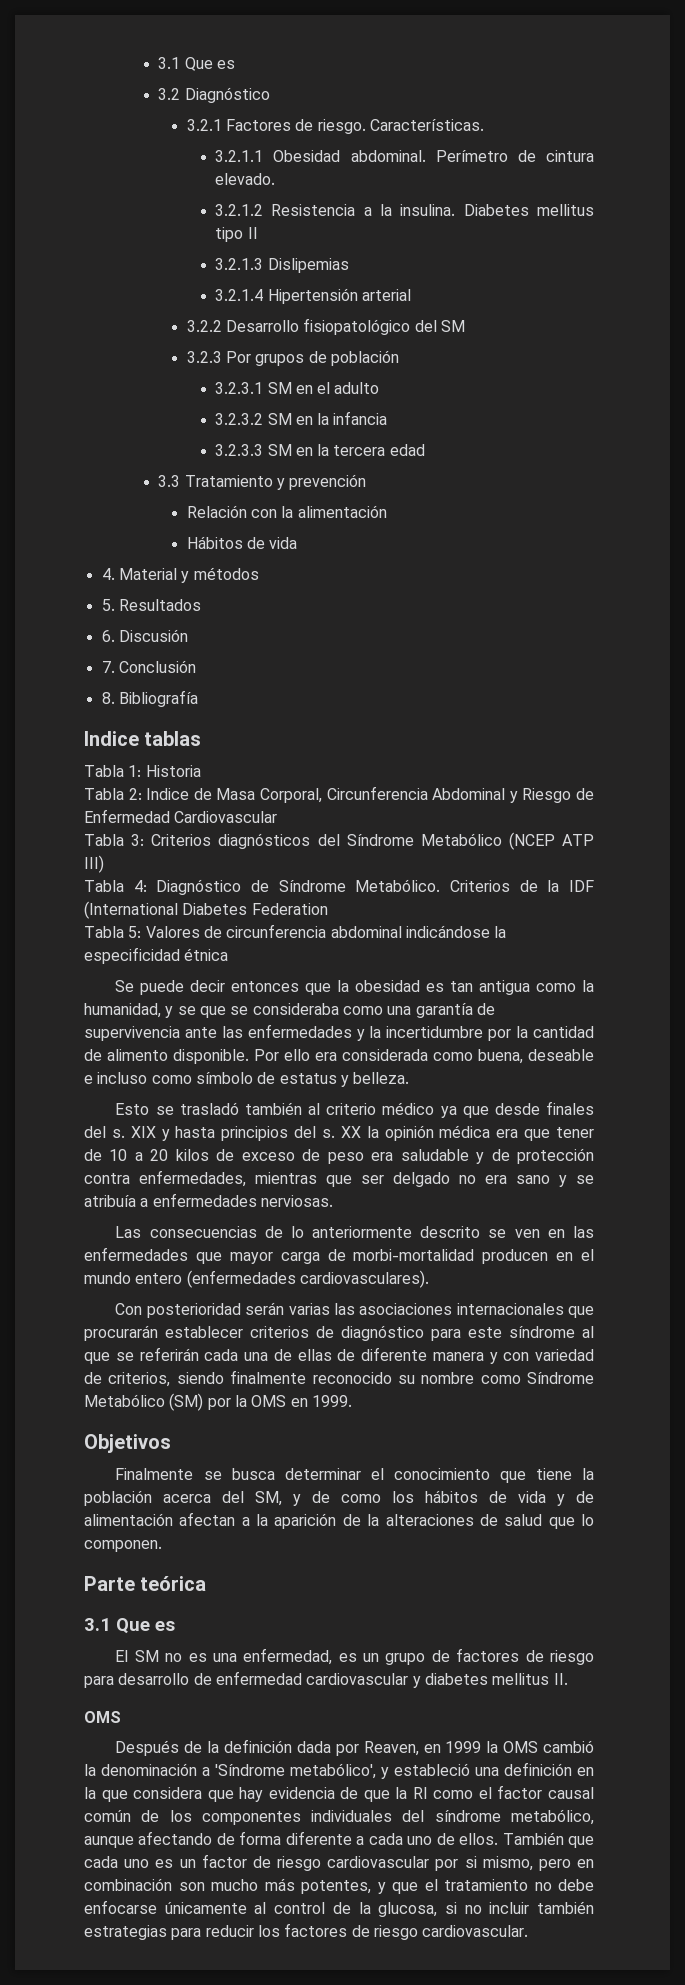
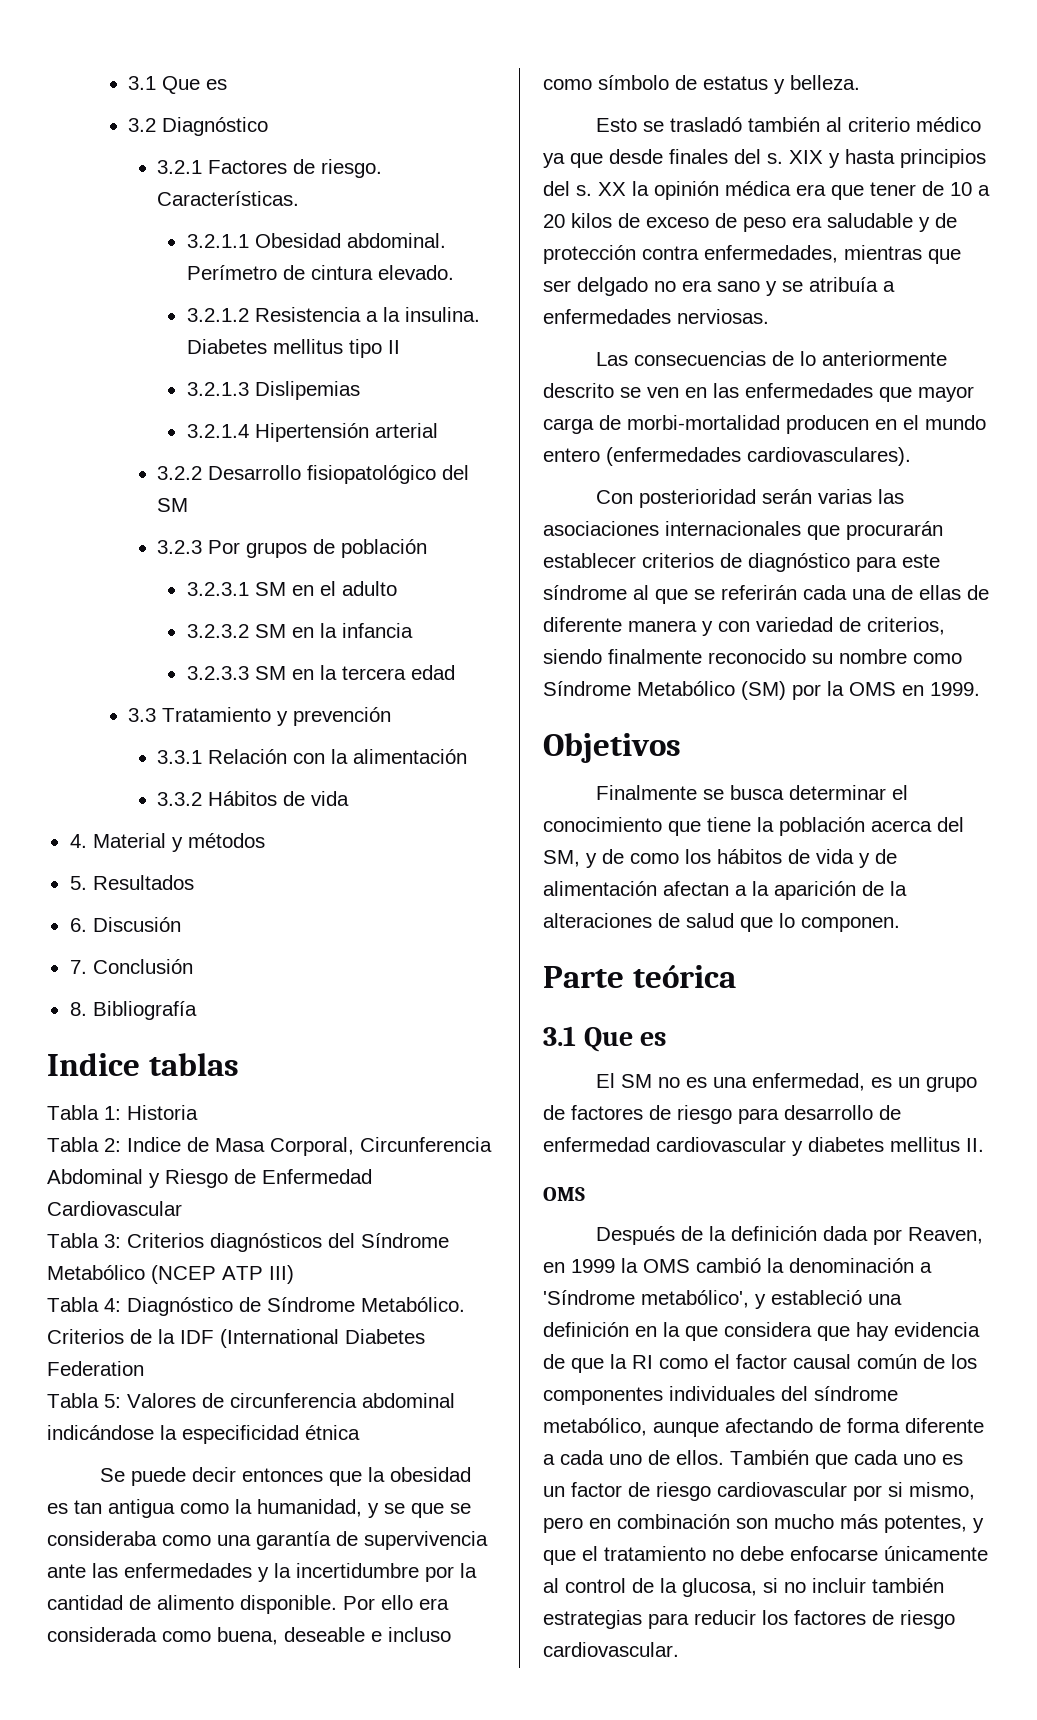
(367, 482) none -> [157,750,203,764] 3.3.1
(387, 511) none -> [157,792,203,806] 3.3.2

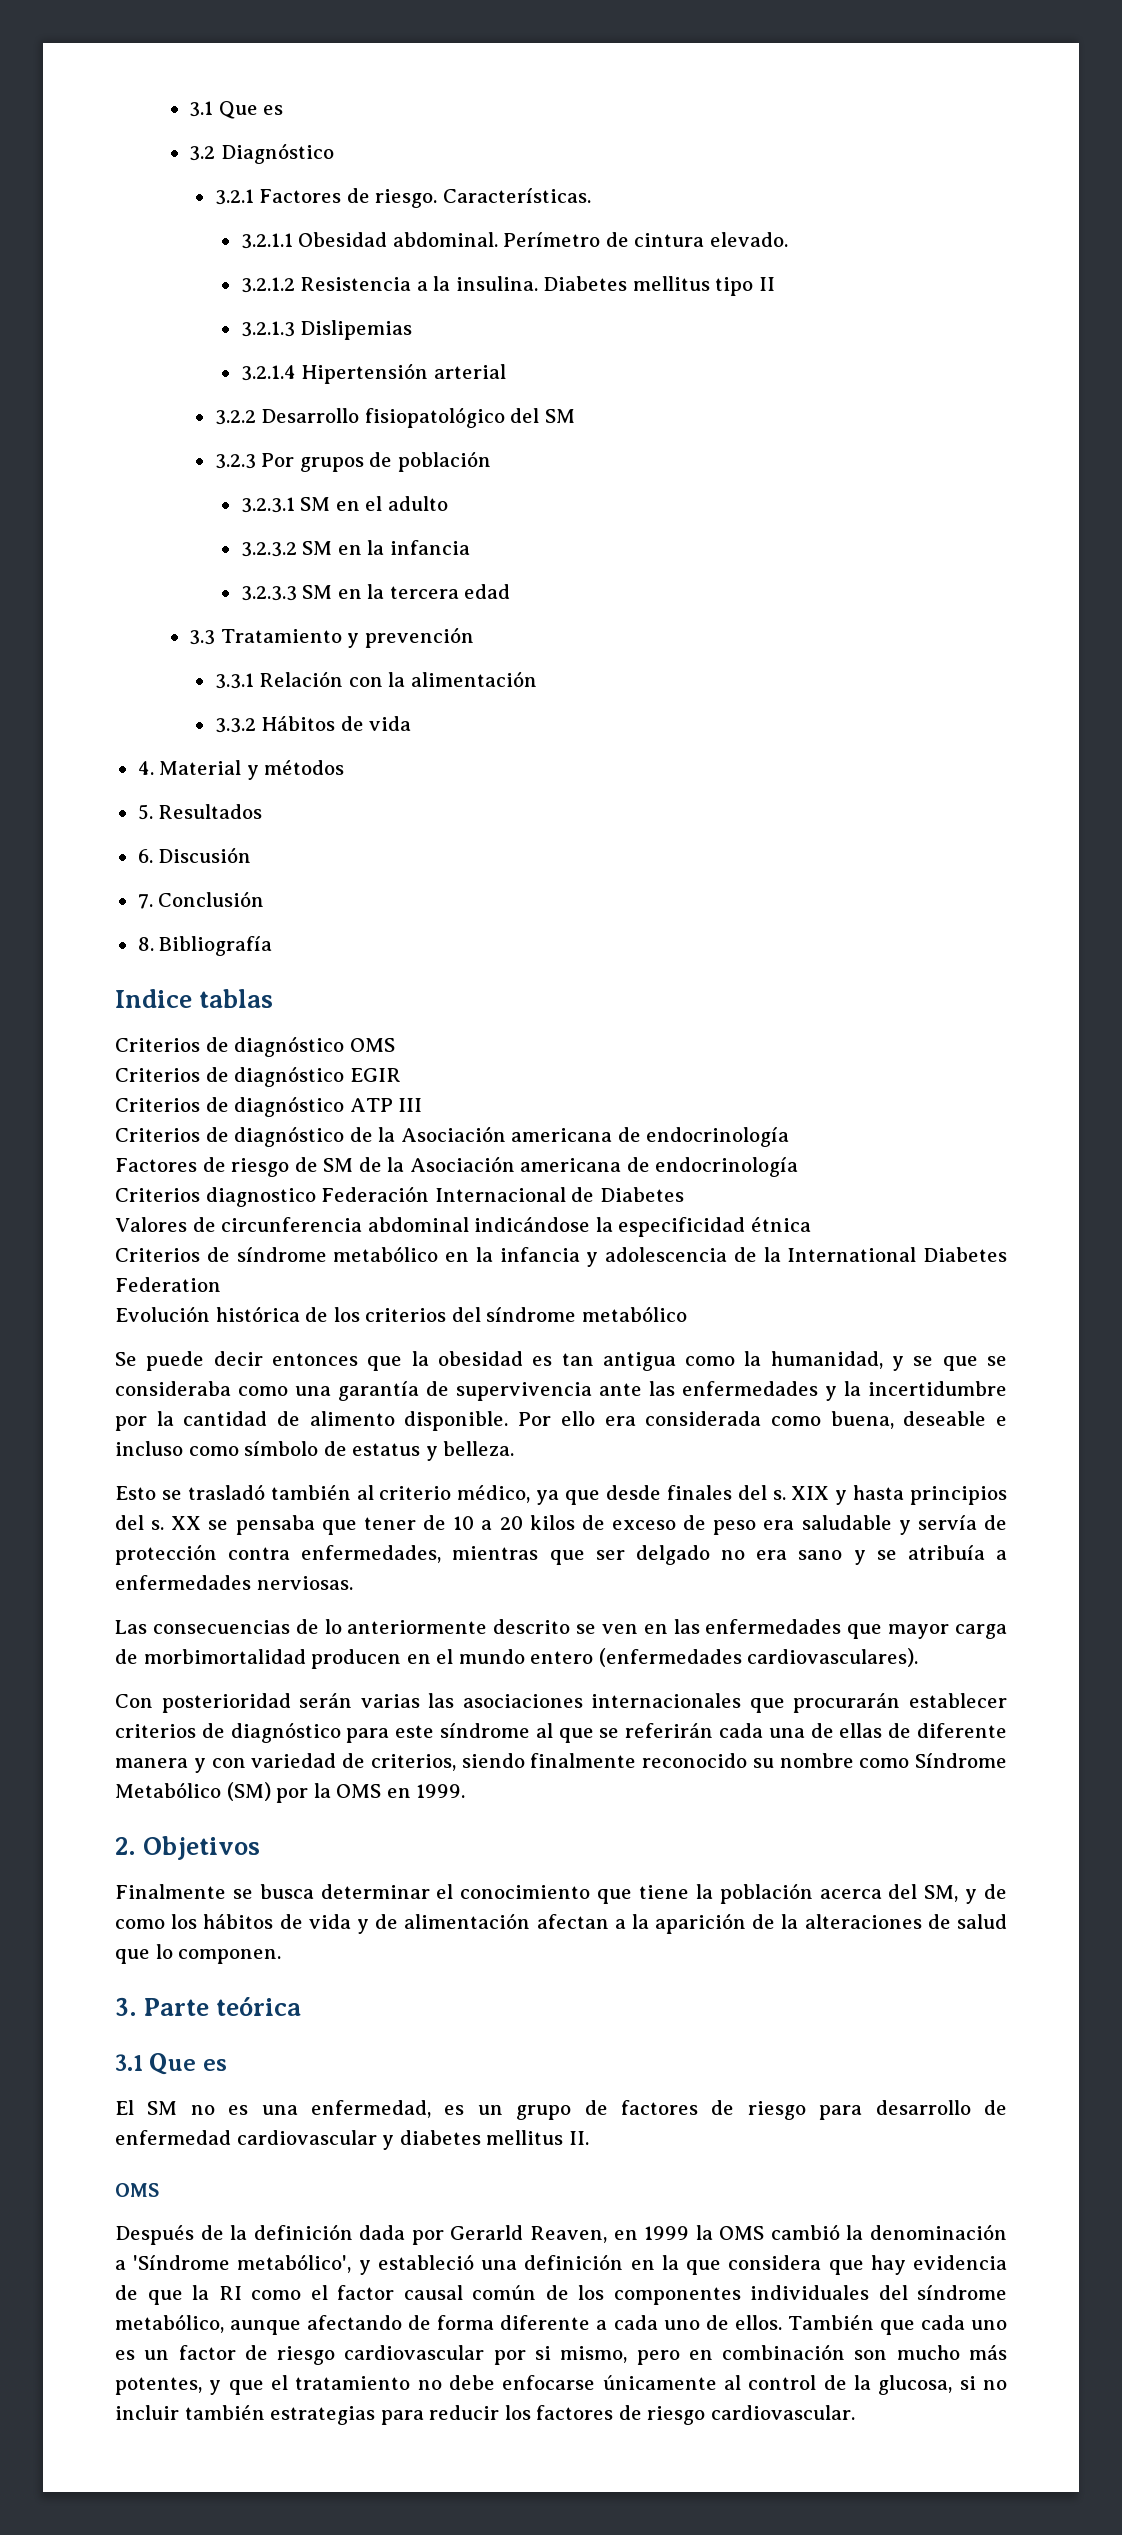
[47,1105,198,1120] [47,1137,492,1156] [47,1169,372,1188] [47,1201,182,1216] [47,1233,449,1252] [47,1265,294,1284] [47,1297,465,1316] [47,1329,425,1348] [47,1361,144,1376] [47,1393,121,1408] Tabla 1: Historia // Tabla 2: Indice de Masa Corporal, Circunferencia Abdominal y Riesgo de Enfermedad Cardiovascular // Tabla 3: Criterios diagnósticos del Síndrome Metabólico (NCEP ATP III) // Tabla 4: Diagnóstico de Síndrome Metabólico. Criterios de la IDF (International Diabetes Federation // Tabla 5: -> [115,1036,395,1057] [115,1066,401,1087] [115,1096,423,1117] [115,1126,790,1147] [115,1156,799,1177] [115,1186,684,1207] Criterios de diagnóstico OMS // Criterios de diagnóstico EGIR // Criterios de diagnóstico ATP III // Criterios de diagnóstico de la Asociación americana de endocrinología // Factores de riesgo de SM de la Asociación americana de endocrinología // Criterios diagnostico Federación Internacional de Diabetes //
(360, 1432) none -> [115,1246,1007,1267] [115,1277,221,1292] [115,1306,687,1322] // Criterios de síndrome metabólico en la infancia y adolescencia de la International Diabetes Federation // Evolución histórica de los criterios del síndrome metabólico
[916,117,982,132] médico -> [457,1485,531,1503] médico,
[632,181,826,200] la opinión médica era -> [208,1515,315,1535] se pensaba
(930, 224) none -> [917,1515,977,1530] servía
[627,415,780,430] morbi-mortalidad -> [143,1649,306,1664] morbimortalidad
(980, 689) none -> [115,1837,136,1855] 2.
(900, 924) none -> [115,1997,137,2016] 3.
(903, 1237) none -> [450,2225,524,2240] Gerarld

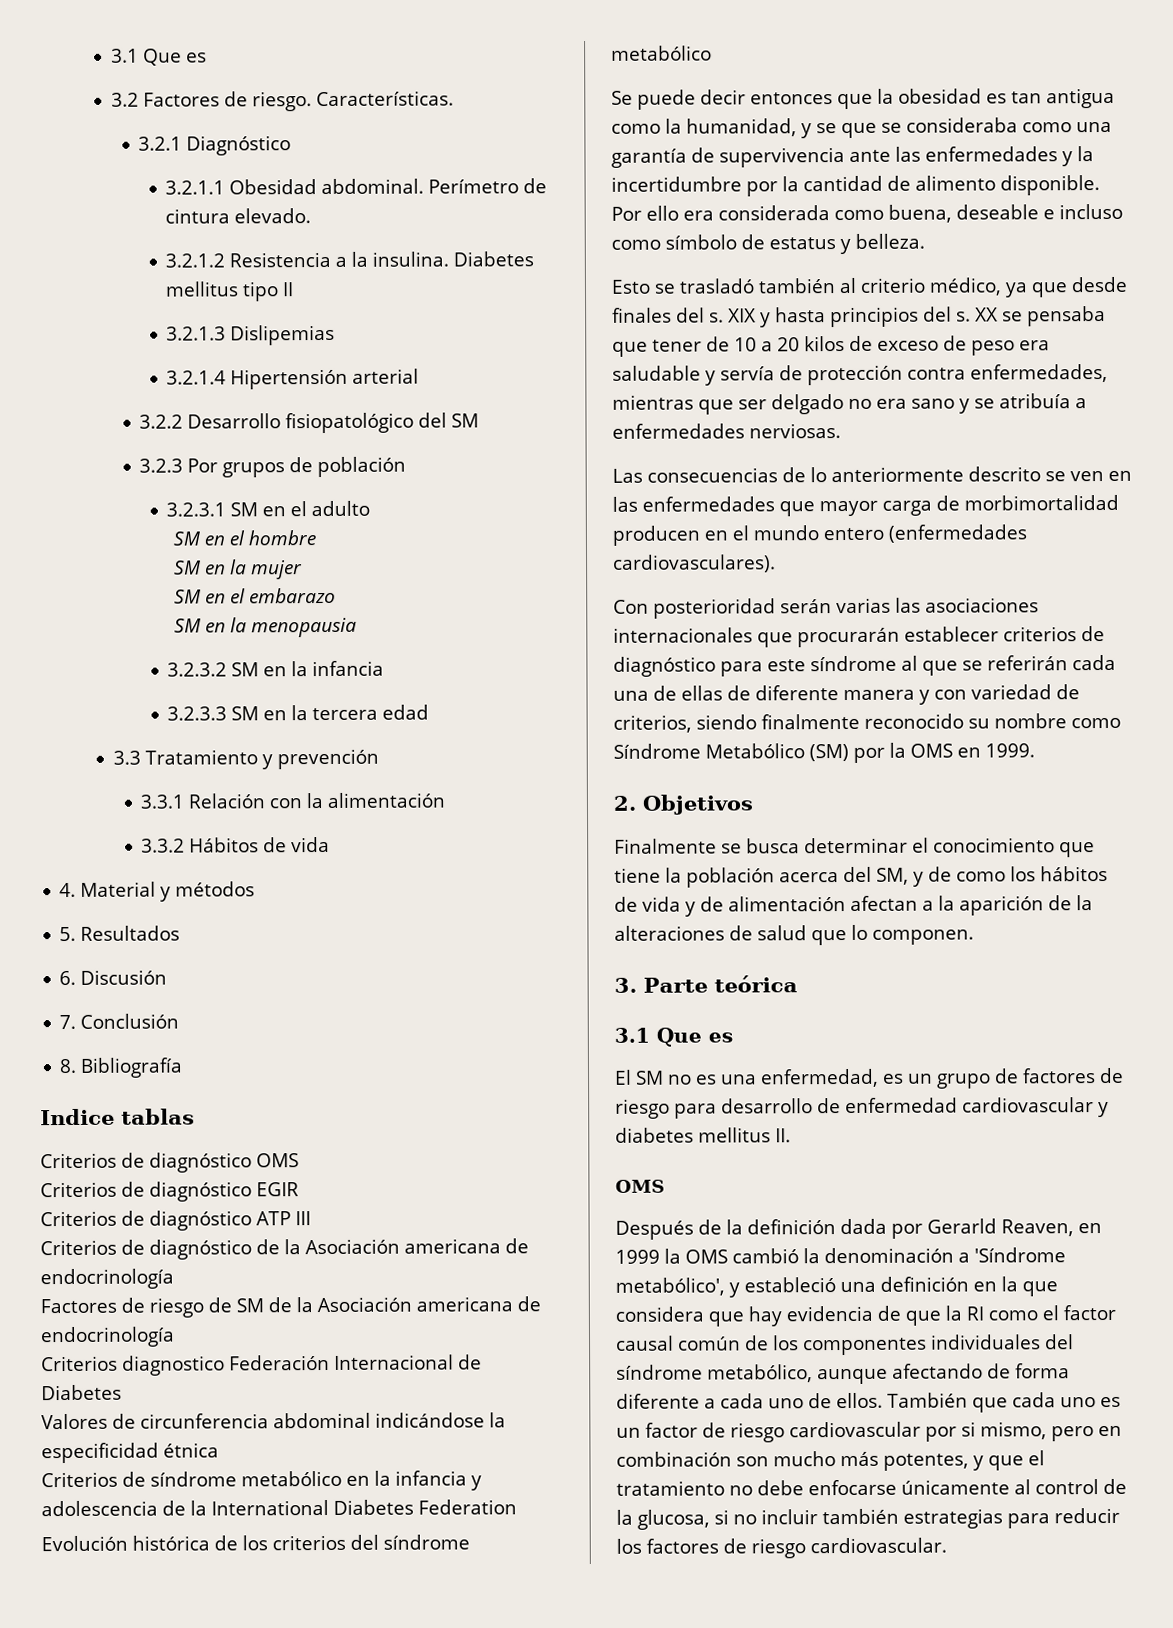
[220,143,334,164] [214,189,254,205] Diagnóstico // 3.2.1 -> (139, 99) none
(591, 195) none -> [138,135,292,156] // 3.2.1 Diagnóstico
(448, 503) none -> [173,530,317,546] [174,559,304,580] [174,587,337,604] [174,617,358,638] // SM en el hombre // SM en la mujer // SM en el embarazo // SM en la menopausia

